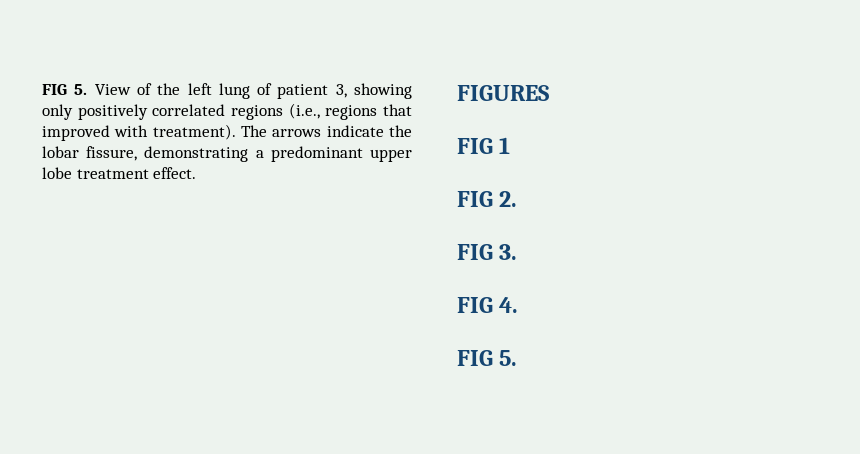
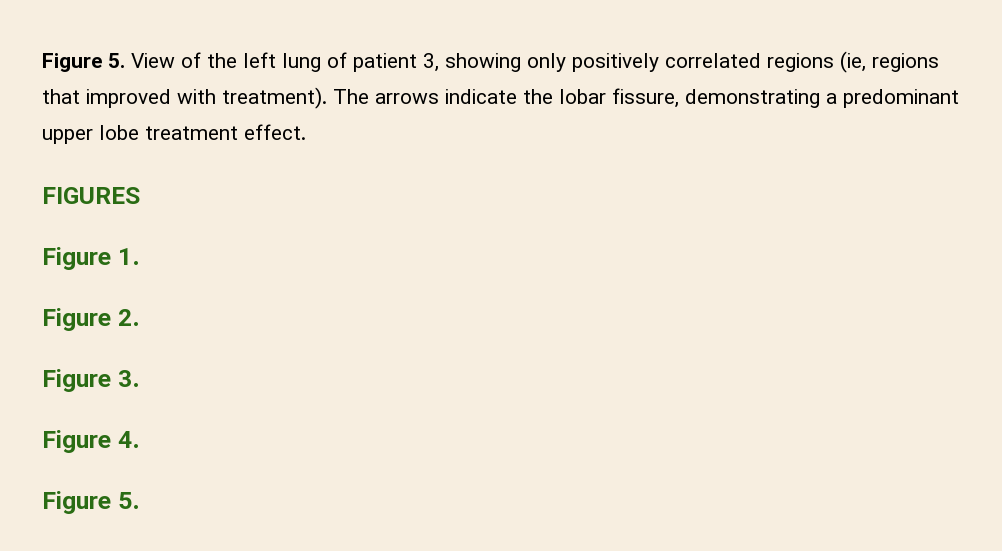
[42,84,67,95] FIG -> [42,53,102,72] Figure
[288,103,320,119] (i.e., -> [840,51,866,73] (ie,
[457,137,511,154] [457,191,493,207] FIG 1 // FIG -> [42,247,140,270] [42,308,111,331] Figure 1. // Figure
[457,244,493,260] FIG -> [42,369,111,392] Figure
[457,297,493,313] FIG -> [42,430,111,453] Figure
[457,350,493,366] FIG -> [42,491,111,514] Figure

